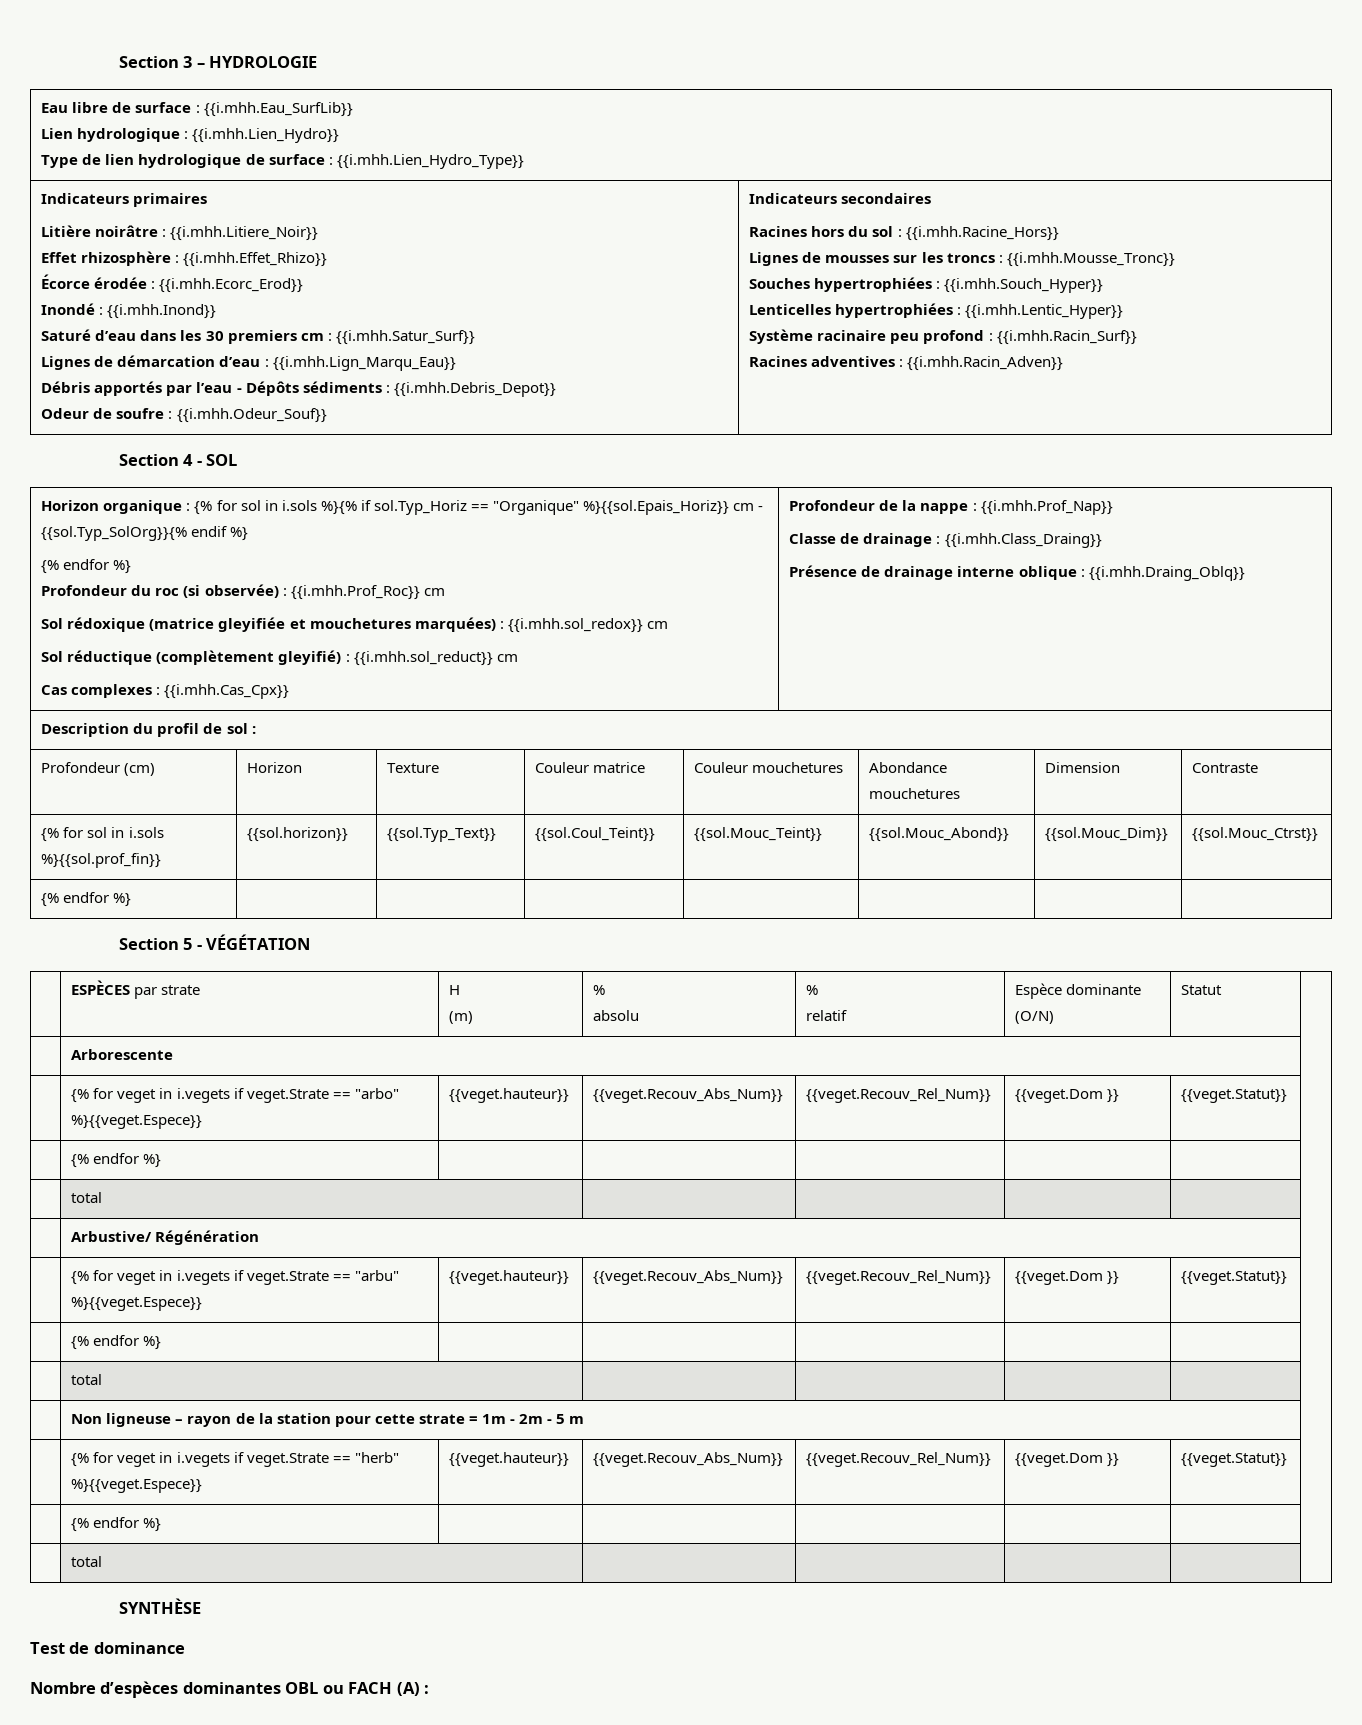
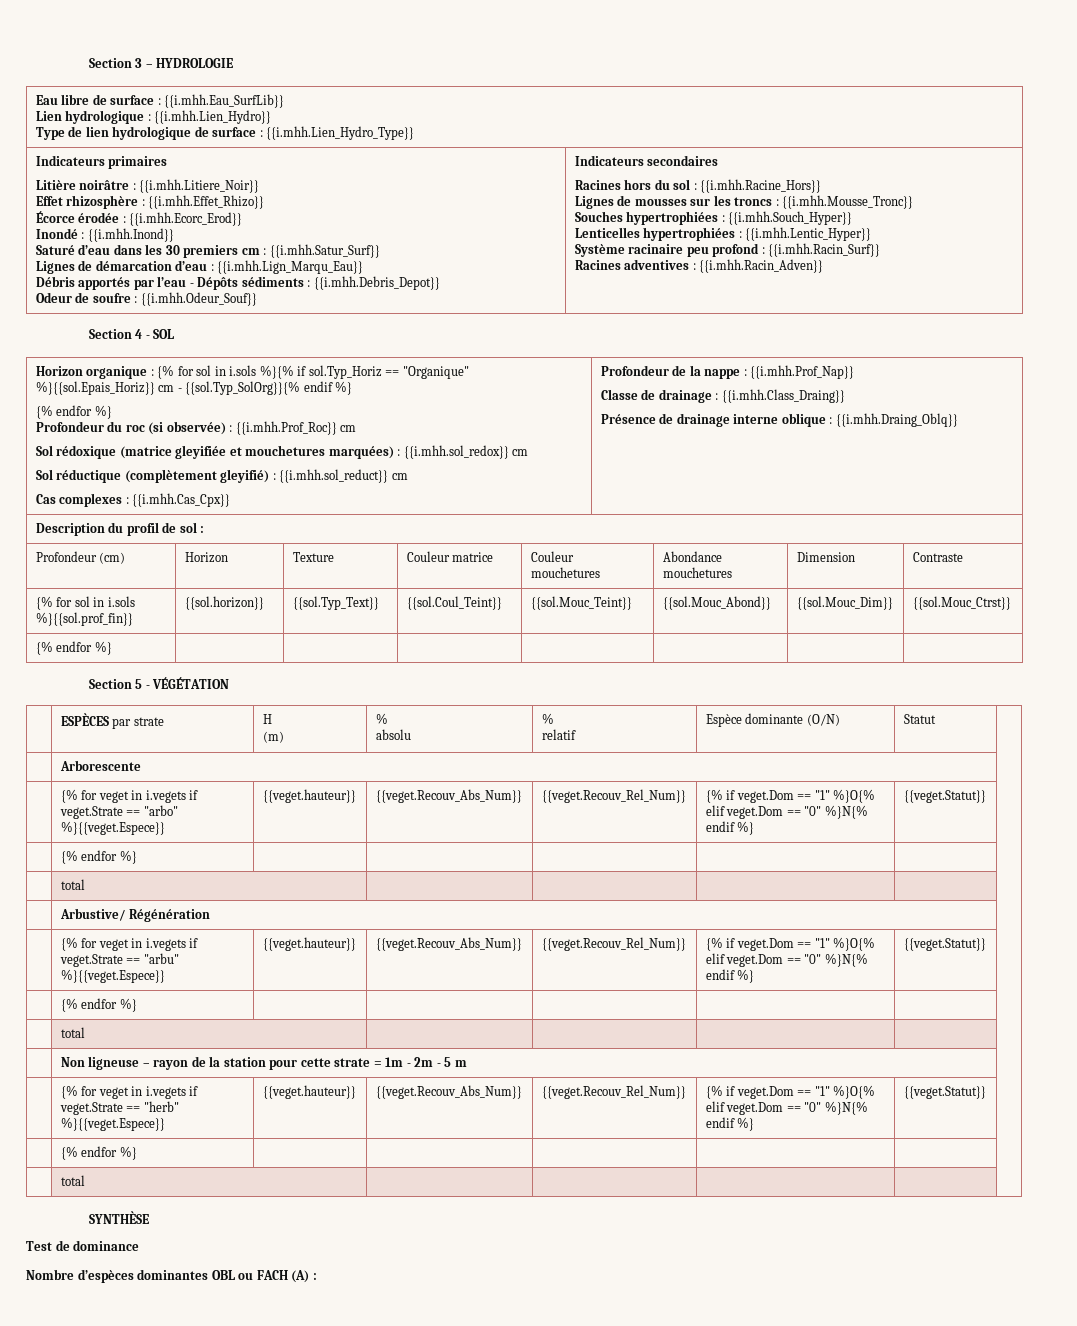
[1015,1089,1120,1103] {{veget.Dom }} -> [705,789,876,803] [705,805,868,819] [705,821,755,835] {% if veget.Dom == "1" %}O{% elif veget.Dom == "0" %}N{% endif %}
[1015,1271,1120,1285] {{veget.Dom }} -> [705,937,876,951] [705,953,868,967] [705,969,755,983] {% if veget.Dom == "1" %}O{% elif veget.Dom == "0" %}N{% endif %}
[1015,1453,1120,1467] {{veget.Dom }} -> [705,1085,876,1099] [705,1101,868,1115] [705,1117,755,1131] {% if veget.Dom == "1" %}O{% elif veget.Dom == "0" %}N{% endif %}

